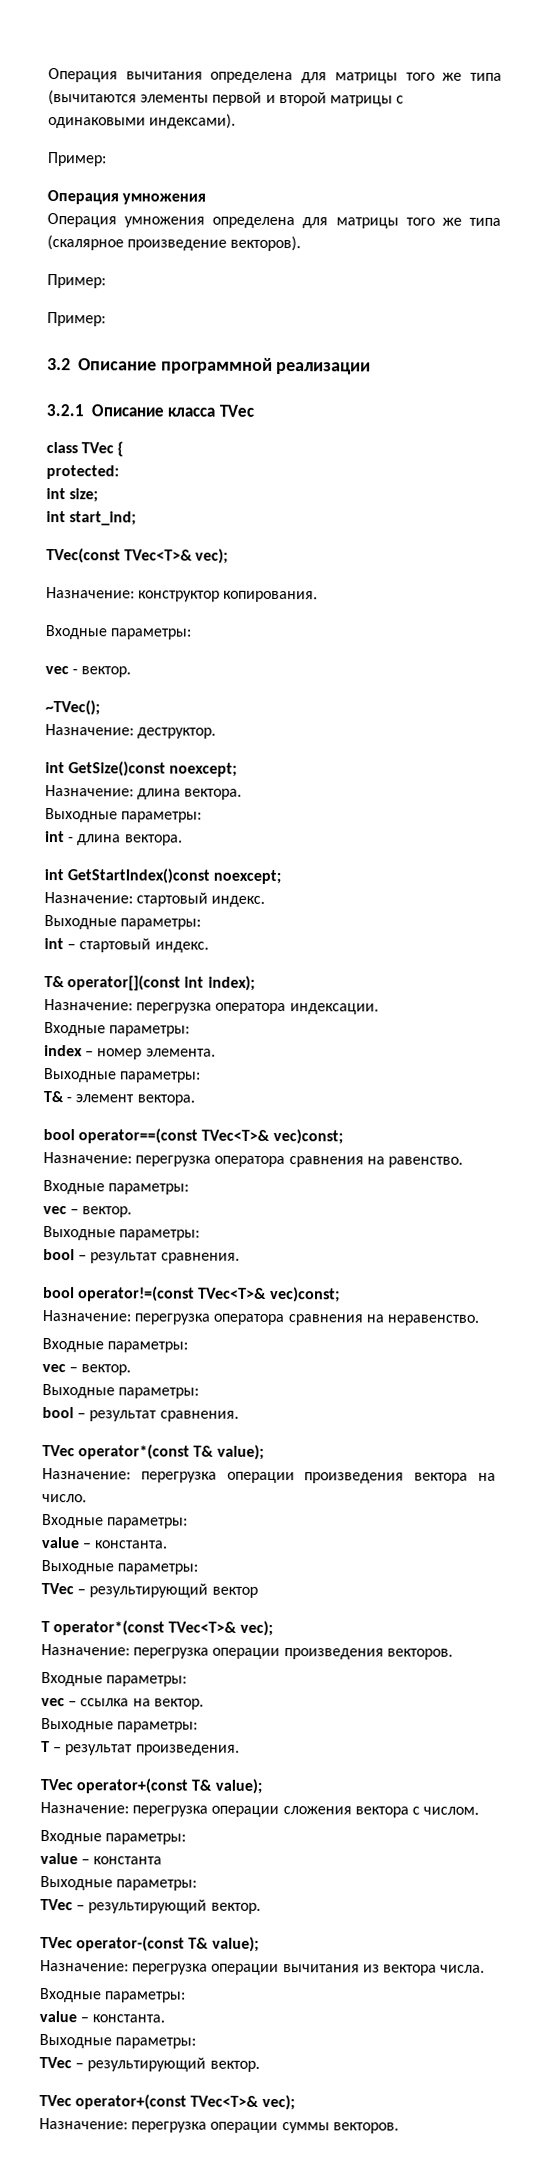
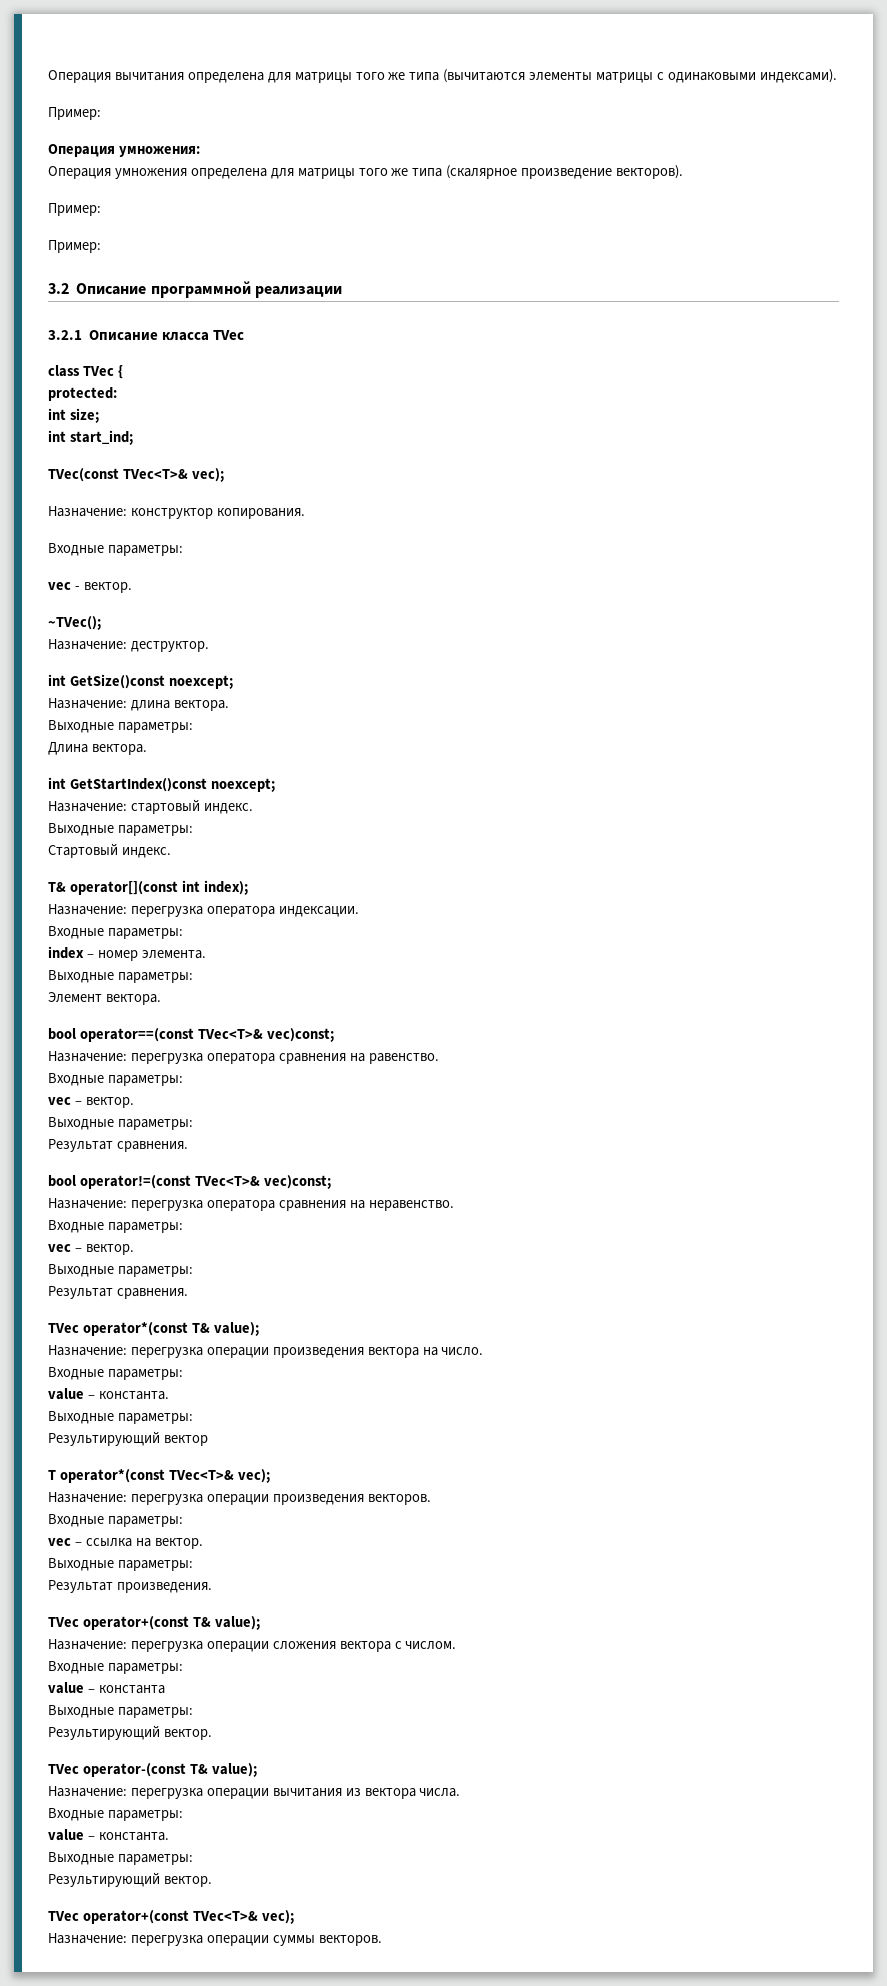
[212,91,327,107] первой и второй -> (593, 76) none
[122,193,207,205] умножения -> [118,146,200,157] умножения:
[45,831,122,846] int - длина -> [48,742,88,755] Длина
[44,937,152,953] int – стартовый -> [48,843,118,858] Стартовый
[43,1090,135,1103] T& - элемент -> [48,992,102,1003] Элемент
[43,1248,159,1264] bool – результат -> [48,1139,113,1152] Результат
[42,1406,158,1422] bool – результат -> [48,1286,113,1299] Результат
[41,1582,209,1598] TVec – результирующий -> [48,1431,160,1446] Результирующий
[41,1740,134,1756] T – результат -> [48,1580,113,1593] Результат
[40,1898,208,1914] TVec – результирующий -> [48,1725,160,1740] Результирующий
[39,2056,207,2072] TVec – результирующий -> [48,1872,160,1887] Результирующий

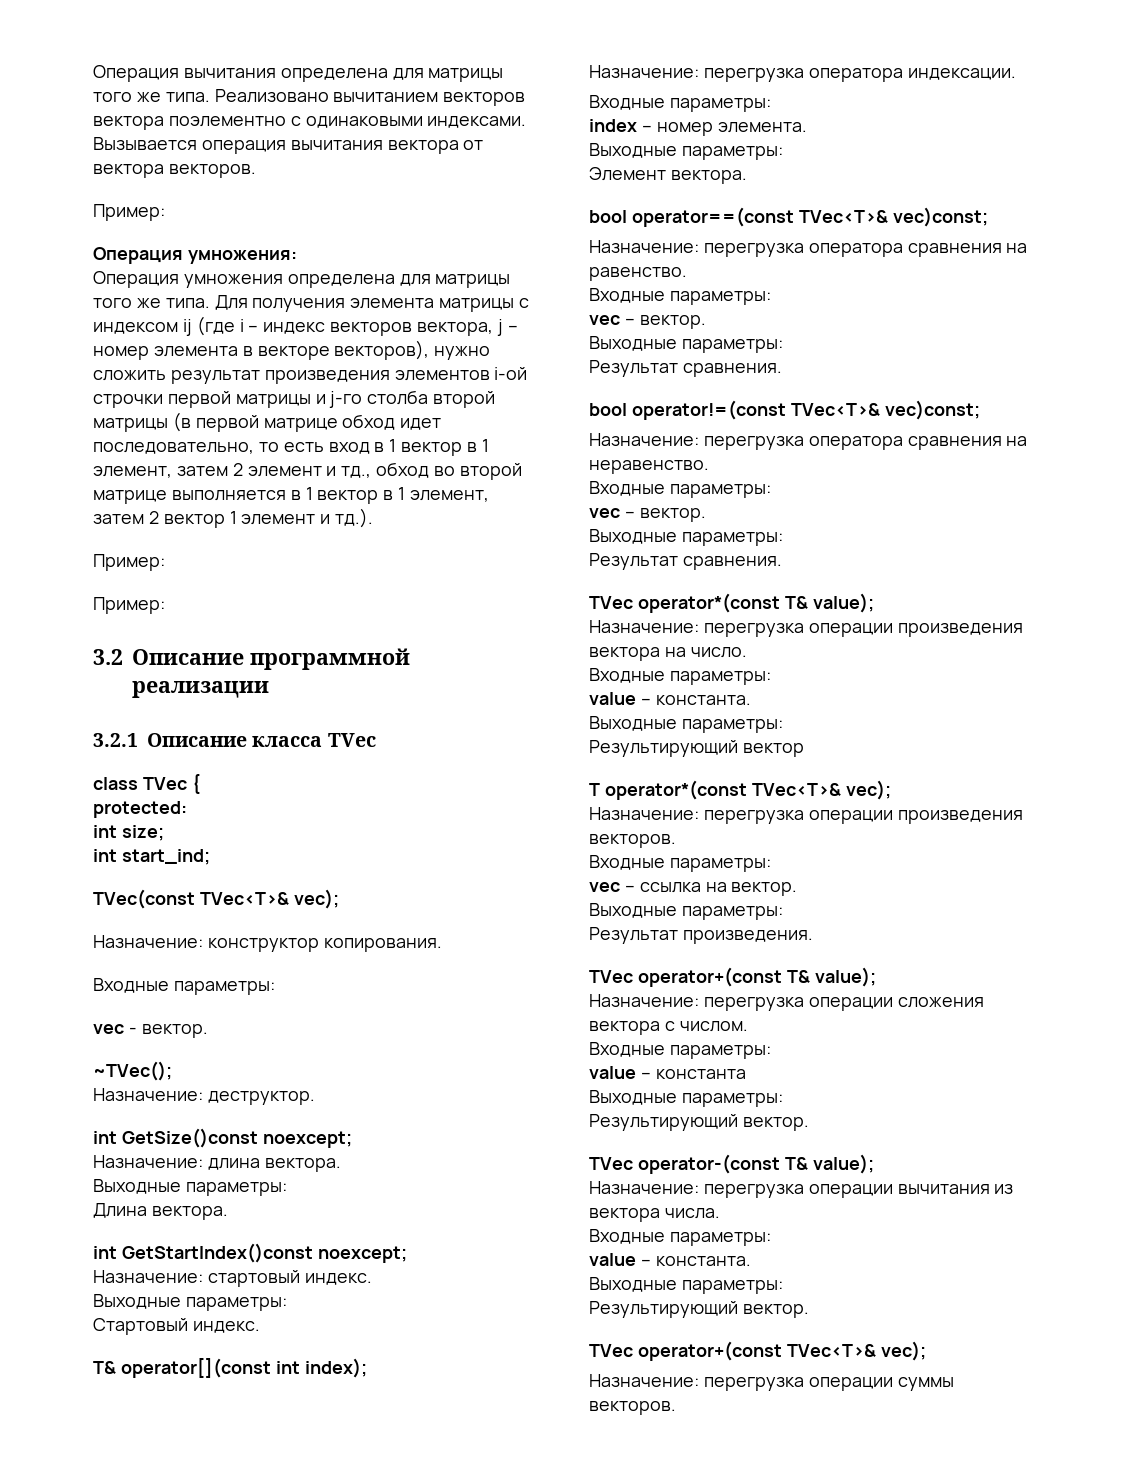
[409,69,837,83] типа (вычитаются элементы матрицы с одинаковыми индексами). -> [165,89,526,106] [93,116,527,130] [93,137,484,154] [93,164,256,178] типа. Реализовано вычитанием векторов вектора поэлементно с одинаковыми индексами. Вызывается операция вычитания вектора от вектора векторов.
[412,165,684,179] типа (скалярное произведение векторов). -> [165,295,530,312] [93,316,518,336] [93,340,491,360] [93,367,528,384] [93,390,496,408] [93,412,442,432] [93,439,489,456] [93,462,522,480] [93,487,490,504] [93,508,374,528] типа. Для получения элемента матрицы с индексом ij (где i – индекс векторов вектора, j – номер элемента в векторе векторов), нужно сложить результат произведения элементов i-ой строчки первой матрицы и j-го столба второй матрицы (в первой матрице обход идет последовательно, то есть вход в 1 вектор в 1 элемент, затем 2 элемент и тд., обход во второй матрице выполняется в 1 вектор в 1 элемент, затем 2 вектор 1 элемент и тд.).

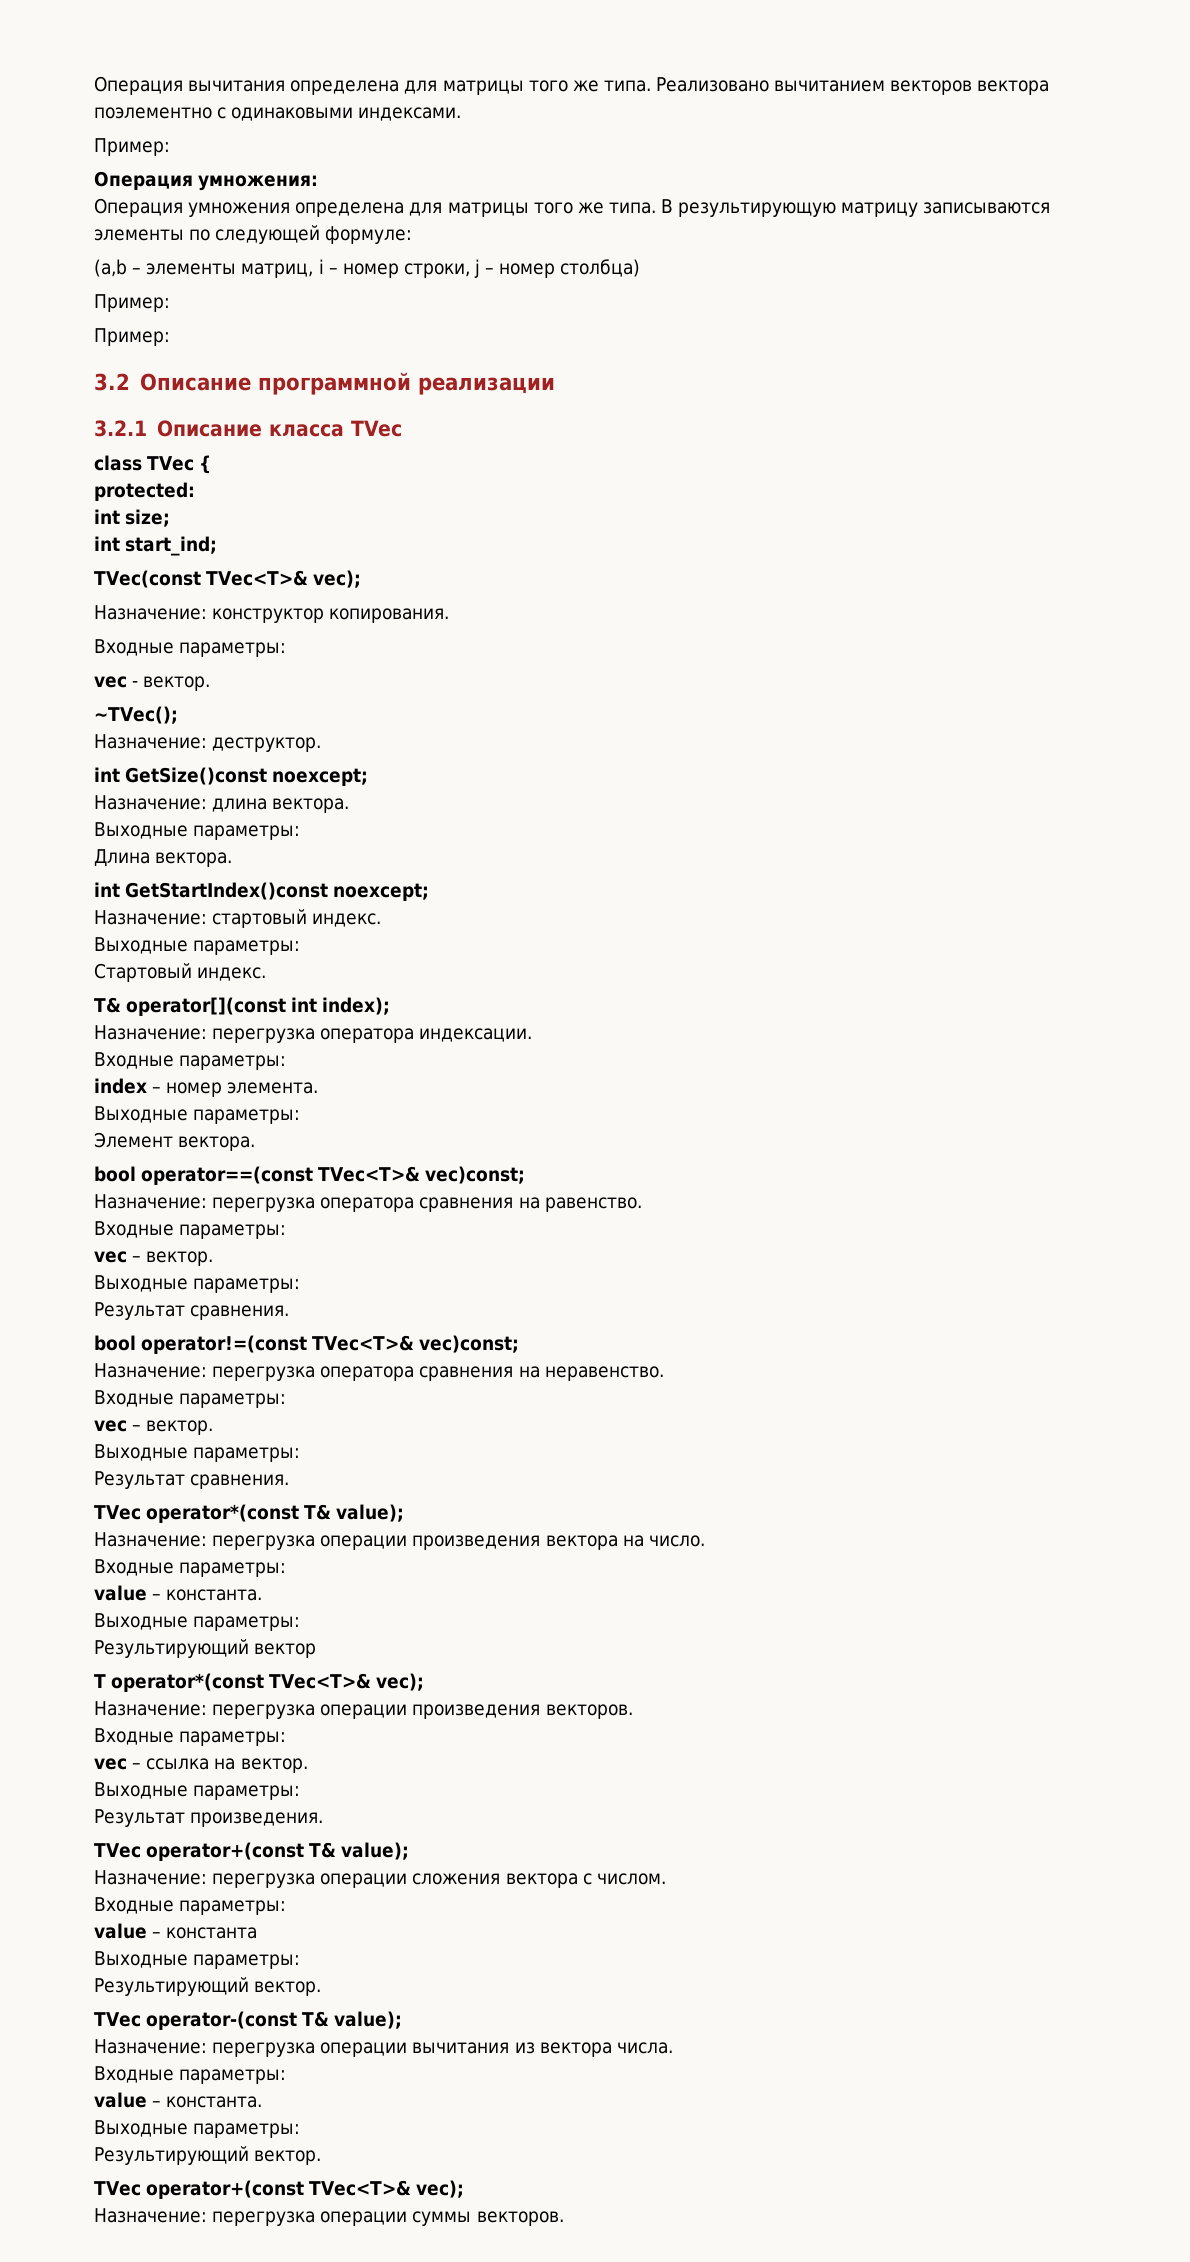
[93,137,484,154] [93,164,256,178] Вызывается операция вычитания вектора от вектора векторов. -> (462, 114) none
[214,295,530,312] [93,316,518,336] [93,340,491,360] [93,367,528,384] [93,390,496,408] [93,412,442,432] [93,439,489,456] [93,462,522,480] [93,487,490,504] [93,508,374,528] Для получения элемента матрицы с индексом ij (где i – индекс векторов вектора, j – номер элемента в векторе векторов), нужно сложить результат произведения элементов i-ой строчки первой матрицы и j-го столба второй матрицы (в первой матрице обход идет последовательно, то есть вход в 1 вектор в 1 элемент, затем 2 элемент и тд., обход во второй матрице выполняется в 1 вектор в 1 элемент, затем 2 вектор 1 элемент и тд.). -> [661,199,1051,217] [94,225,413,244] [94,259,641,278] В результирующую матрицу записываются элементы по следующей формуле: // (a,b – элементы матриц, i – номер строки, j – номер столбца)

